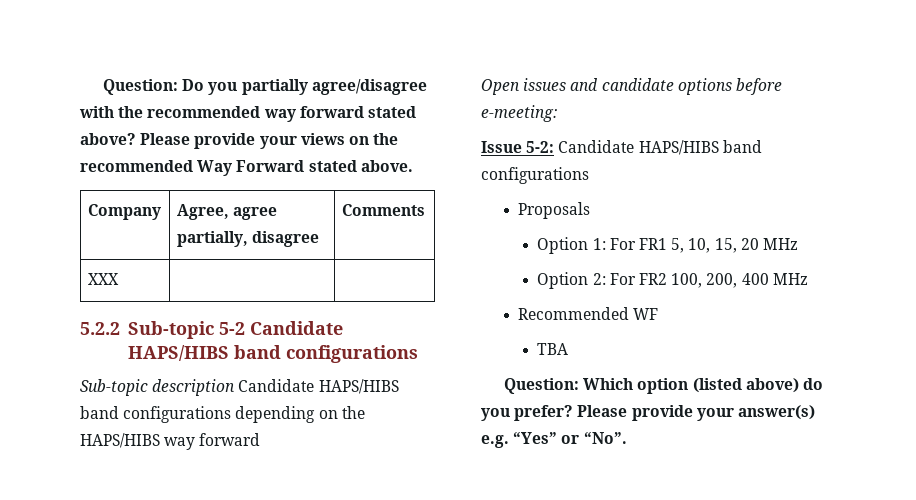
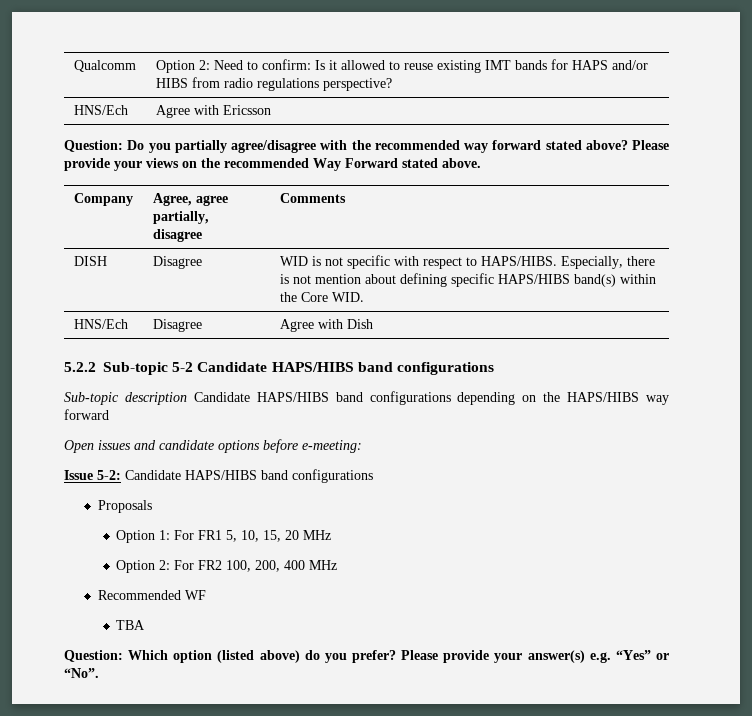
(102, 87) none -> [73,60,136,72] [155,59,648,73] [155,77,392,91] [73,105,128,115] [155,105,271,118] Qualcomm | Option 2: Need to confirm: Is it allowed to reuse existing IMT bands for HAPS and/or HIBS from radio regulations perspective? // HNS/Ech | Agree with Ericsson //
[87,273,119,285] XXX | | -> [73,256,107,266] [152,256,202,269] [279,255,655,269] [279,273,656,287] [279,292,364,302] [73,319,128,329] [152,319,202,332] [279,319,373,332] DISH | Disagree | WID is not specific with respect to HAPS/HIBS. Especially, there is not mention about defining specific HAPS/HIBS band(s) within the Core WID. // HNS/Ech | Disagree | Agree with Dish

